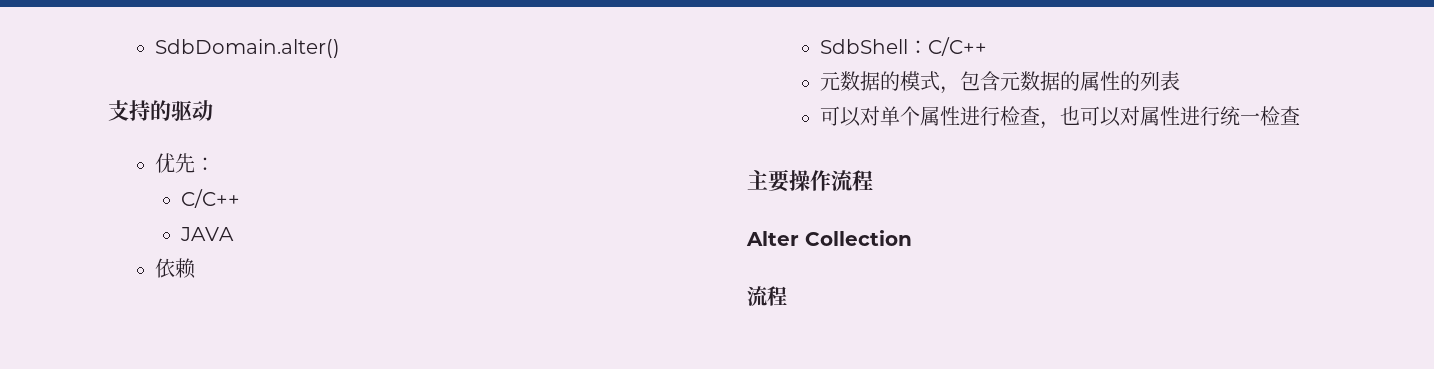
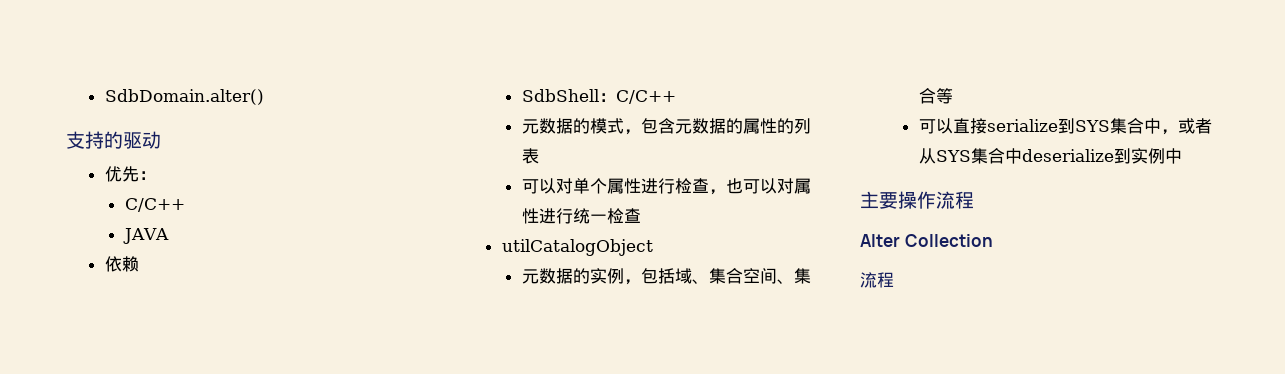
(1300, 115) none -> [501,239,653,256] [521,268,811,285] [918,88,953,104] [918,118,1212,135] [918,148,1182,164] // utilCatalogObject // 元数据的实例，包括域、集合空间、集合等 // 可以直接serialize到SYS集合中，或者从SYS集合中deserialize到实例中

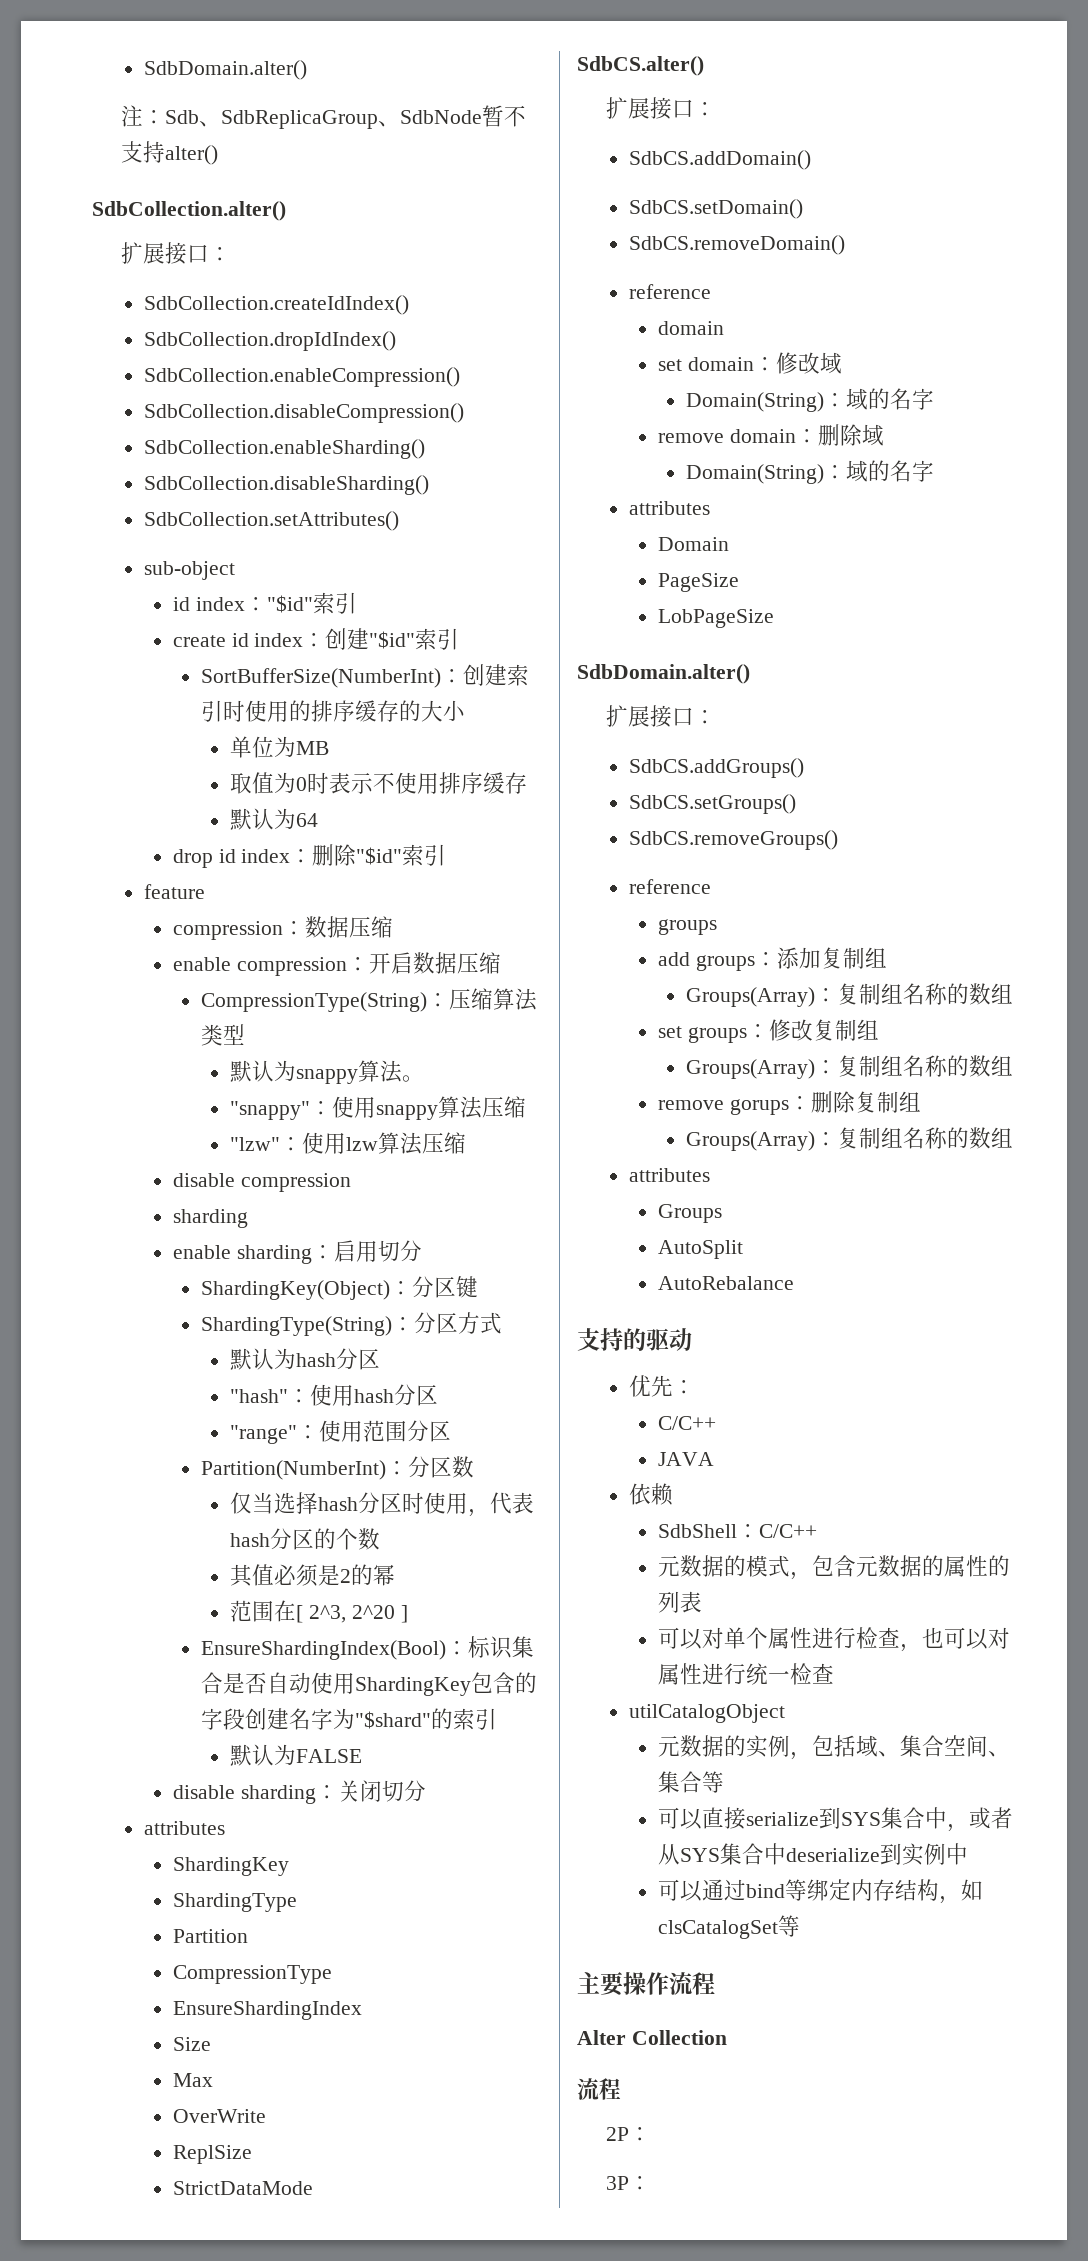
[104,89,264,105] SdbDomain.alter() -> [144,60,308,80] [120,105,526,129] [120,141,218,165] [92,201,286,221] [120,242,231,264] [144,295,410,315] [144,331,397,351] [144,367,461,387] [144,403,465,423] [144,439,426,459] [144,475,430,495] [144,511,400,531] [144,561,236,580] [172,592,357,614] [172,628,460,650] [201,664,530,688] [201,700,466,722] [230,736,330,758] [230,772,528,794] [230,808,319,830] [172,844,447,868] [144,884,206,899] [172,916,393,940] [172,952,501,976] [201,988,538,1012] [201,1024,246,1046] [230,1060,425,1084] [230,1096,527,1120] [230,1132,467,1155] [172,1173,351,1192] [172,1209,248,1228] [172,1240,422,1264] [201,1276,479,1300] [201,1312,503,1336] [230,1348,381,1370] [230,1384,439,1406] [230,1420,452,1444] [201,1456,475,1480] [230,1492,535,1517] [230,1528,381,1550] [230,1564,396,1587] [230,1600,408,1623] [201,1636,535,1660] [201,1672,538,1696] [201,1708,498,1730] [230,1744,363,1766] [172,1780,426,1804] [144,1821,226,1835] [172,1857,289,1876] [172,1893,297,1912] [172,1929,248,1943] [172,1965,332,1984] [172,2001,362,2020] [172,2037,211,2051] [172,2073,213,2087] [172,2109,266,2123] [172,2145,252,2164] [172,2181,313,2195] [577,56,704,76] [605,97,716,119] [629,150,812,170] [629,199,804,219] [629,235,846,255] [629,284,712,299] [657,321,724,335] [657,352,842,374] [686,388,935,412] [657,424,884,446] [686,460,935,484] [629,501,711,515] [657,537,729,551] [657,573,739,592] [657,609,774,628] [577,664,750,684] [605,705,716,727] [629,758,805,778] [629,794,797,814] [629,830,839,850] [629,879,712,894] [657,919,717,935] [657,947,887,971] [686,983,1014,1007] [657,1019,879,1043] [686,1055,1014,1079] [657,1091,921,1115] [686,1127,1014,1151] [629,1168,711,1182] [657,1204,722,1223] [657,1240,743,1259] [657,1276,794,1290] SdbDomain.alter() // 注：Sdb、SdbReplicaGroup、SdbNode暂不支持alter() // SdbCollection.alter() // 扩展接口： // SdbCollection.createIdIndex() // SdbCollection.dropIdIndex() // SdbCollection.enableCompression() // SdbCollection.disableCompression() // SdbCollection.enableSharding() // SdbCollection.disableSharding() // SdbCollection.setAttributes() // sub-object // id index："$id"索引 // create id index：创建"$id"索引 // SortBufferSize(NumberInt)：创建索引时使用的排序缓存的大小 // 单位为MB // 取值为0时表示不使用排序缓存 // 默认为64 // drop id index：删除"$id"索引 // feature // compression：数据压缩 // enable compression：开启数据压缩 // CompressionType(String)：压缩算法类型 // 默认为snappy算法。 // "snappy"：使用snappy算法压缩 // "lzw"：使用lzw算法压缩 // disable compression // sharding // enable sharding：启用切分 // ShardingKey(Object)：分区键 // ShardingType(String)：分区方式 // 默认为hash分区 // "hash"：使用hash分区 // "range"：使用范围分区 // Partition(NumberInt)：分区数 // 仅当选择hash分区时使用，代表hash分区的个数 // 其值必须是2的幂 // 范围在[ 2^3, 2^20 ] // EnsureShardingIndex(Bool)：标识集合是否自动使用ShardingKey包含的字段创建名字为"$shard"的索引 // 默认为FALSE // disable sharding：关闭切分 // attributes // ShardingKey // ShardingType // Partition // CompressionType // EnsureShardingIndex // Size // Max // OverWrite // ReplSize // StrictDataMode // SdbCS.alter() // 扩展接口： // SdbCS.addDomain() // SdbCS.setDomain() // SdbCS.removeDomain() // reference // domain // set domain：修改域 // Domain(String)：域的名字 // remove domain：删除域 // Domain(String)：域的名字 // attributes // Domain // PageSize // LobPageSize // SdbDomain.alter() // 扩展接口： // SdbCS.addGroups() // SdbCS.setGroups() // SdbCS.removeGroups() // reference // groups // add groups：添加复制组 // Groups(Array)：复制组名称的数组 // set groups：修改复制组 // Groups(Array)：复制组名称的数组 // remove gorups：删除复制组 // Groups(Array)：复制组名称的数组 // attributes // Groups // AutoSplit // AutoRebalance
(1182, 156) none -> [657,1879,983,1904] [657,1915,800,1939] // 可以通过bind等绑定内存结构，如clsCatalogSet等
(894, 280) none -> [605,2127,651,2141] [605,2176,651,2190] // 2P： // 3P：

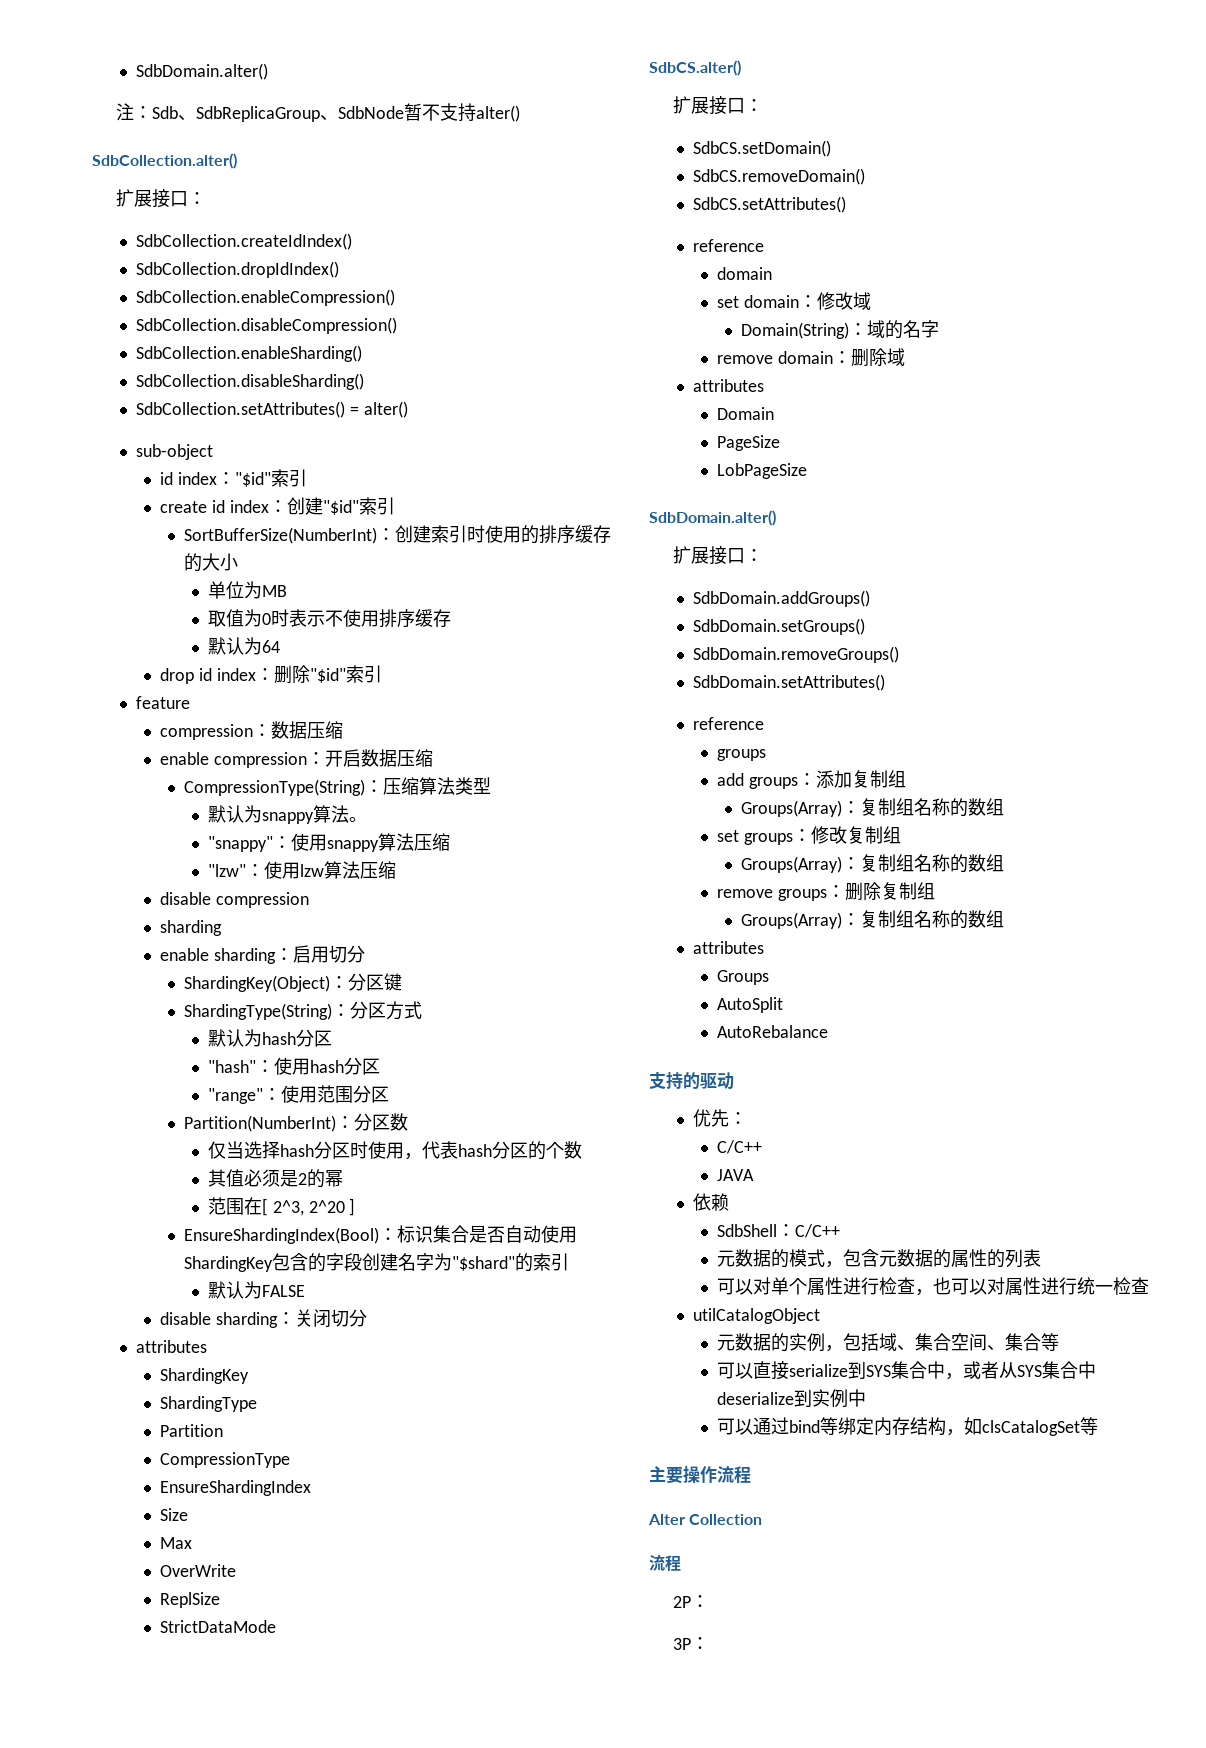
(400, 521) none -> [349,401,408,418] = alter()
[629,150,812,170] // SdbCS.addDomain() -> (763, 105) none
(846, 245) none -> [692,196,846,213] // SdbCS.setAttributes()
[686,460,935,484] // Domain(String)：域的名字 -> (905, 357) none
[629,758,805,778] [629,794,797,814] [629,830,839,850] SdbCS.addGroups() // SdbCS.setGroups() // SdbCS.removeGroups() -> [692,590,870,607] [692,618,865,635] [692,646,899,663] [692,674,885,691] SdbDomain.addGroups() // SdbDomain.setGroups() // SdbDomain.removeGroups() // SdbDomain.setAttributes()
[729,1099,789,1115] gorups -> [777,889,827,901] groups

